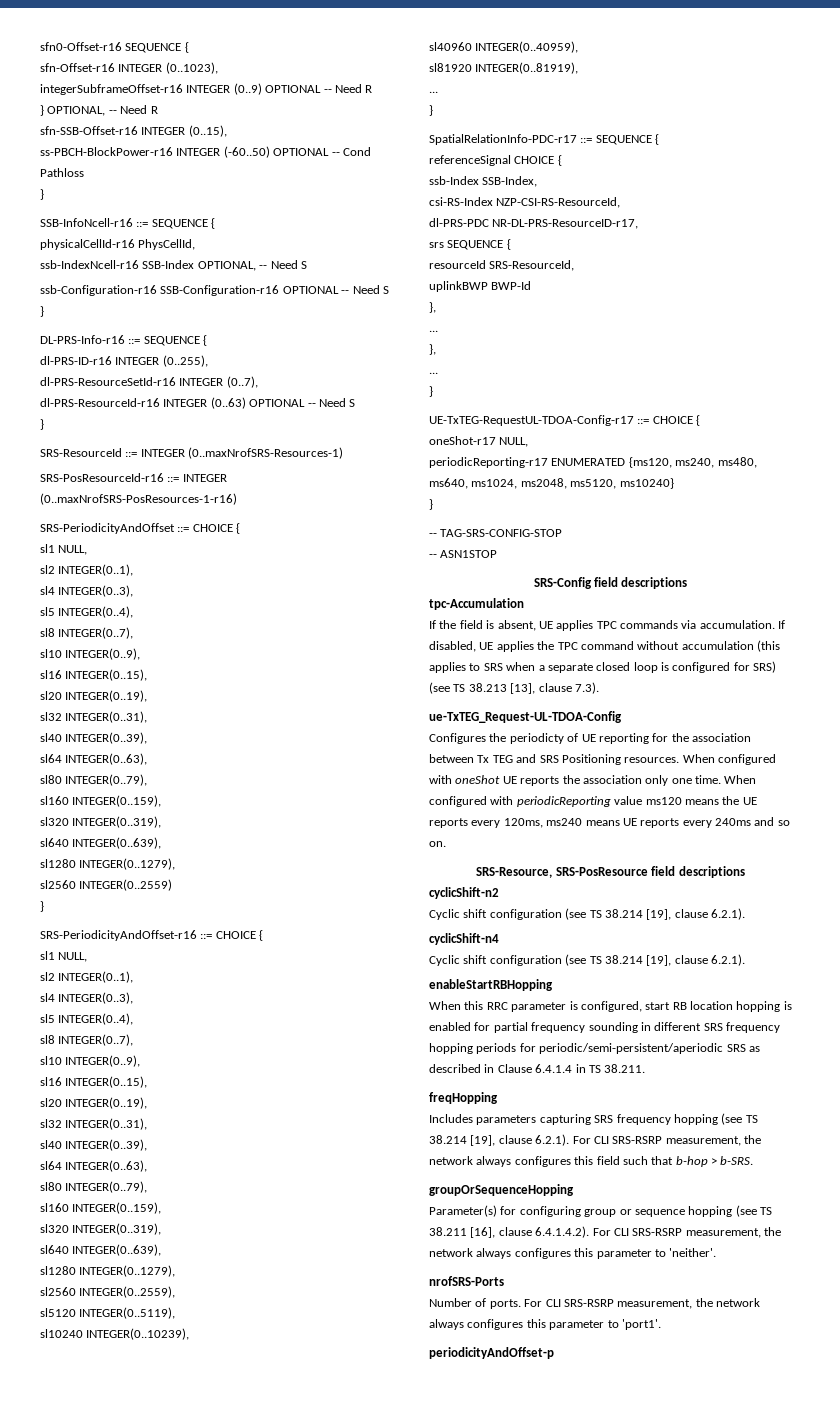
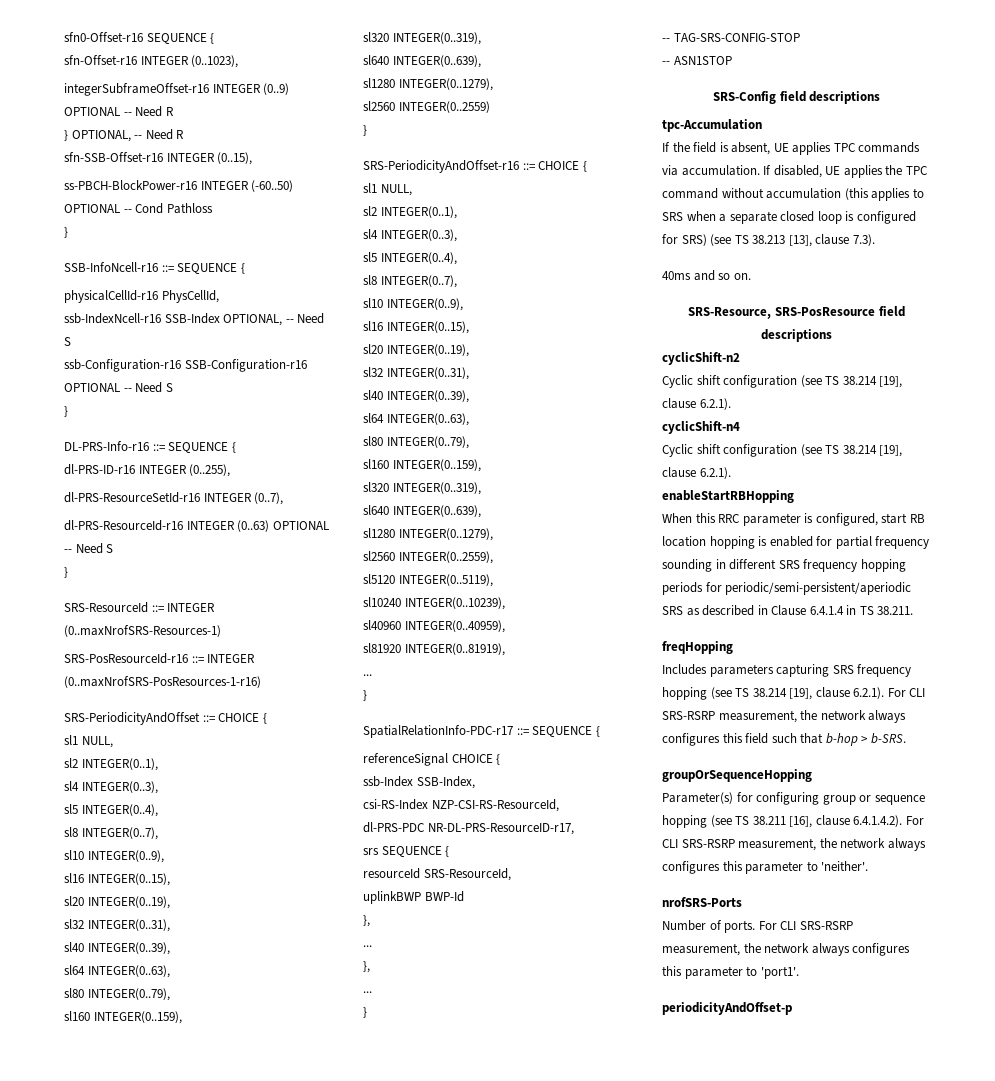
[429,415,701,426] [429,436,529,447] [429,457,757,468] [429,478,674,489] [429,499,433,510] // UE-TxTEG-RequestUL-TDOA-Config-r17 ::= CHOICE { // oneShot-r17 NULL, // periodicReporting-r17 ENUMERATED {ms120, ms240, ms480, ms640, ms1024, ms2048, ms5120, ms10240} // } -> (367, 1012) none
[429,711,622,723] [429,733,751,744] [429,754,776,765] [429,775,757,786] [429,796,757,807] [429,818,751,828] ue-TxTEG_Request-UL-TDOA-Config // Configures the periodicty of UE reporting for the association between Tx TEG and SRS Positioning resources. When configured with oneShot UE reports the association only one time. When configured with periodicReporting value ms120 means the UE reports every 120ms, ms240 means UE reports every 240ms -> [662,271,691,280] 40ms

